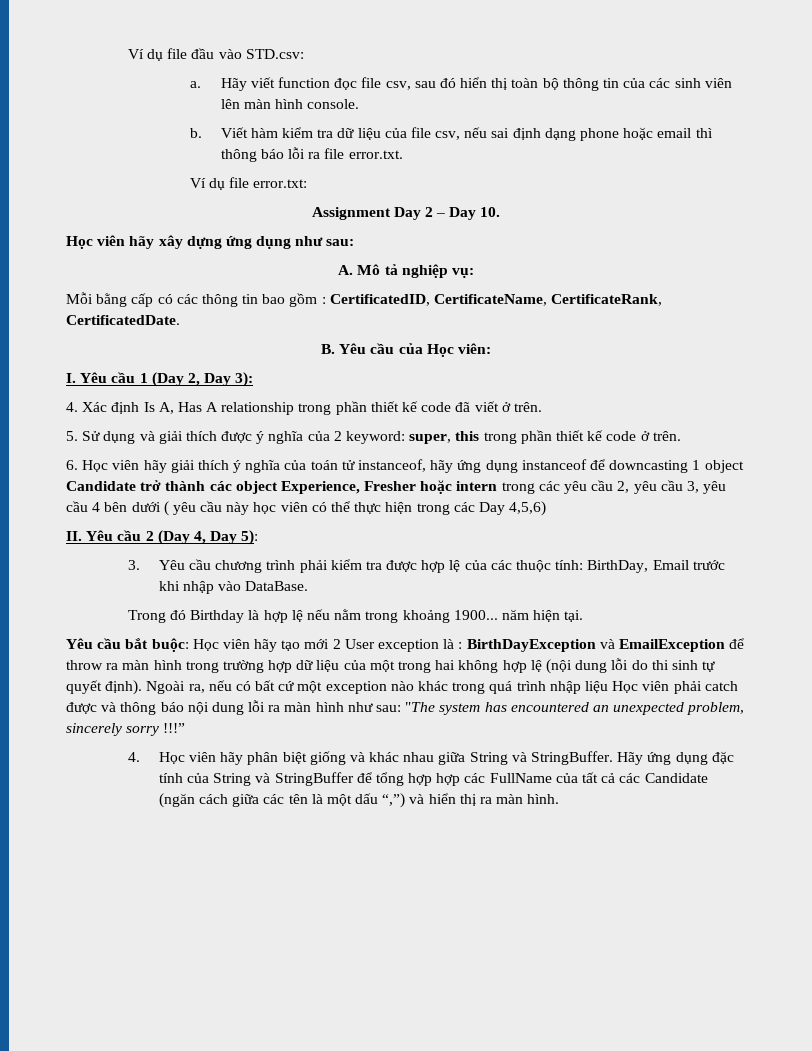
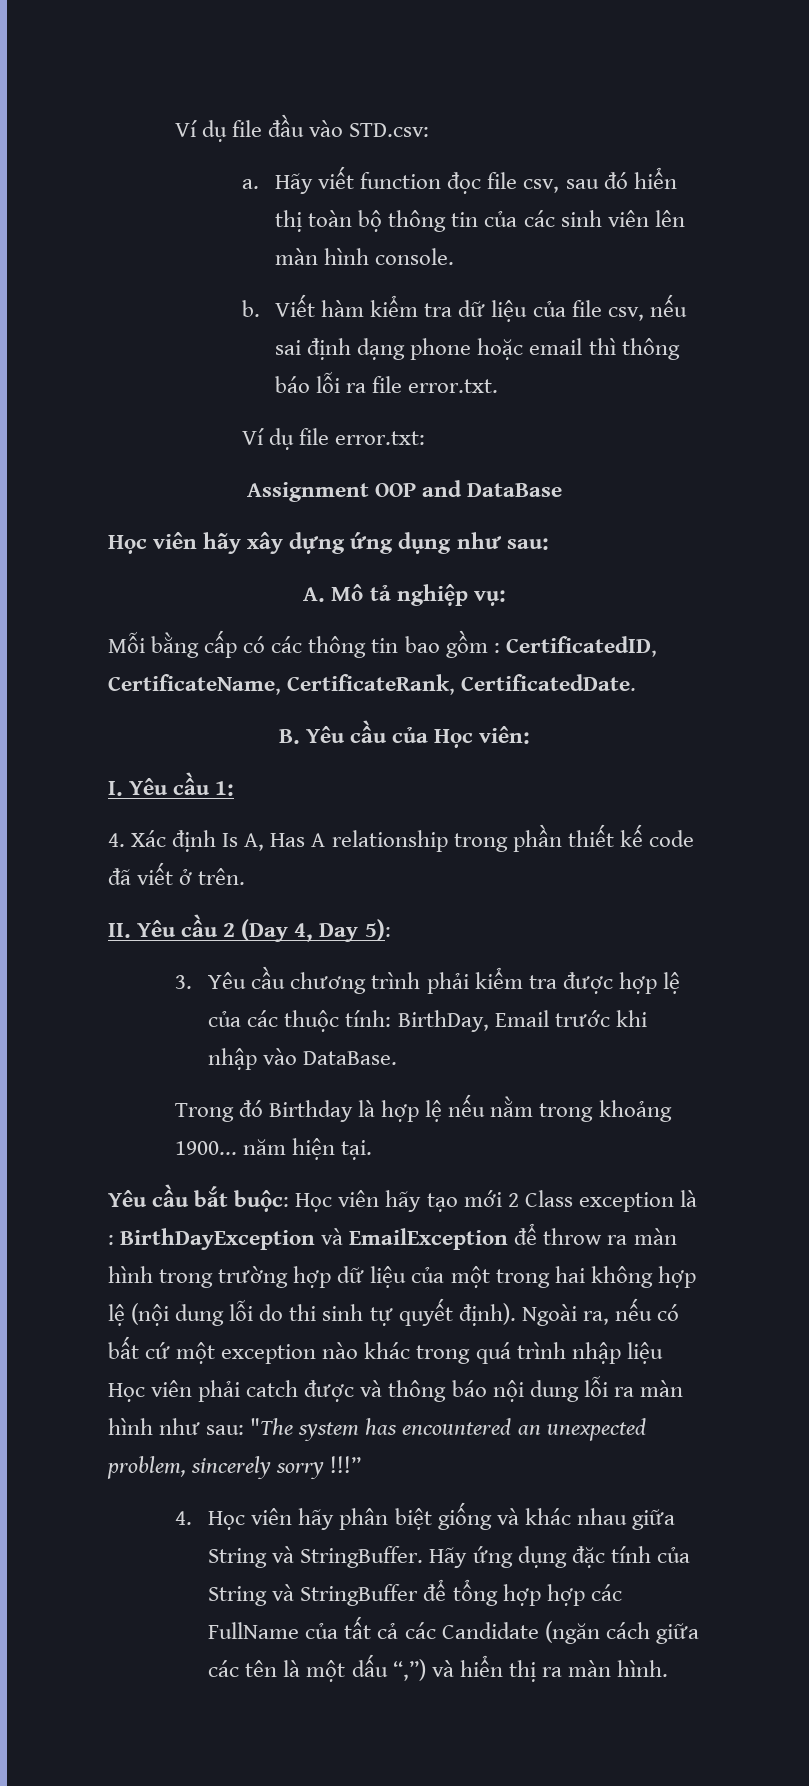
[393,207,501,220] Day 2 – Day 10. -> [374,480,563,497] OOP and DataBase
[139,372,254,387] 1 (Day 2, Day 3): -> [215,781,235,796] 1:
[66,430,681,444] [66,459,744,473] [66,480,727,494] [66,501,547,516] // 5. Sử dụng và giải thích được ý nghĩa của 2 keyword: super, this trong phần thiết kế code ở trên. // 6. Học viên hãy giải thích ý nghĩa của toán tử instanceof, hãy ứng dụng instanceof để downcasting 1 object Candidate trở thành các object Experience, Fresher hoặc intern trong các yêu cầu 2, yêu cầu 3, yêu cầu 4 bên dưới ( yêu cầu này học viên có thể thực hiện trong các Day 4,5,6) -> (246, 876) none
[344,639,375,649] User -> [524,1190,573,1207] Class

